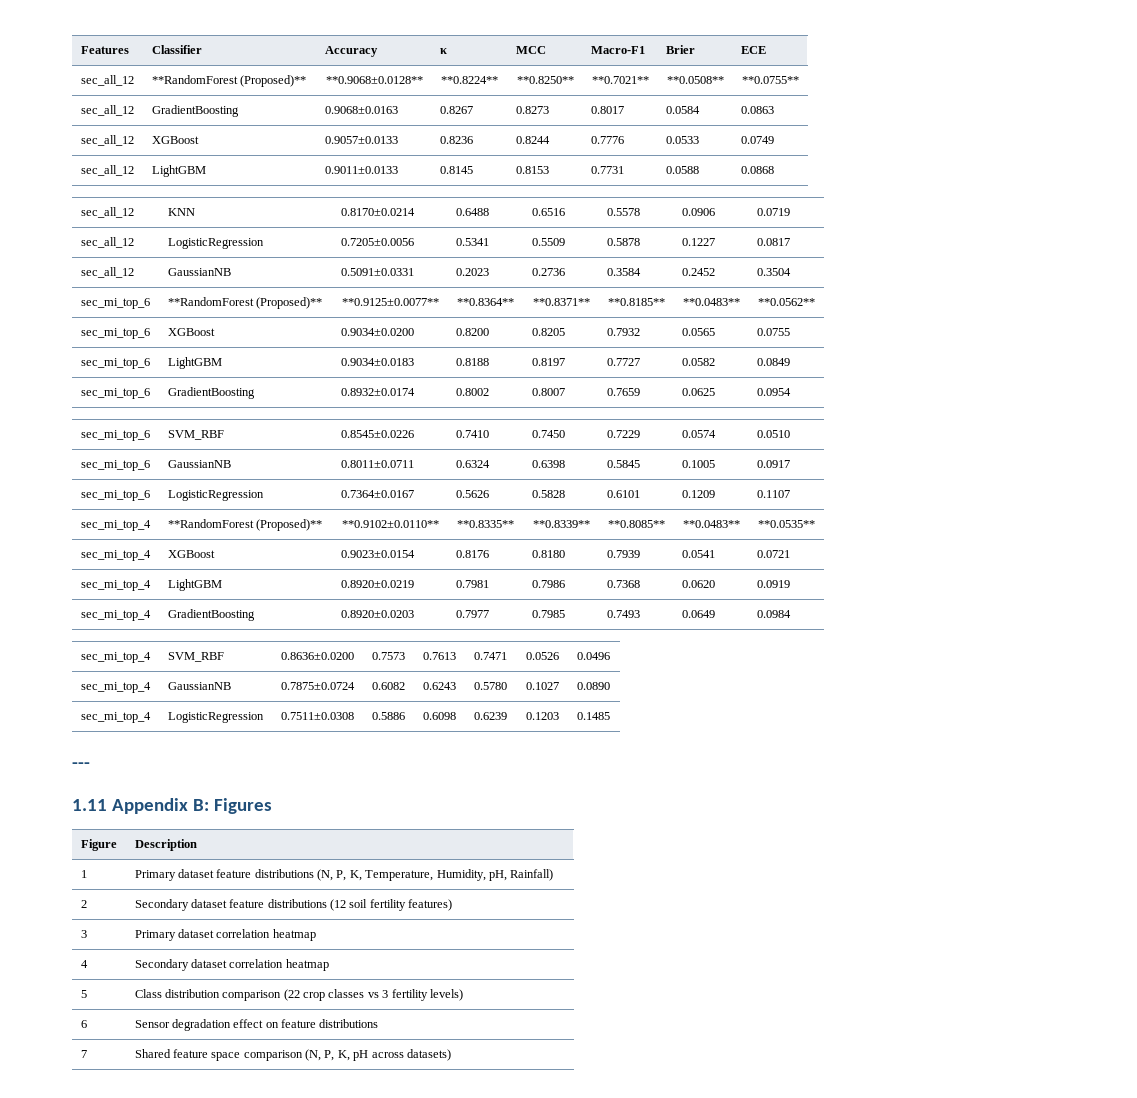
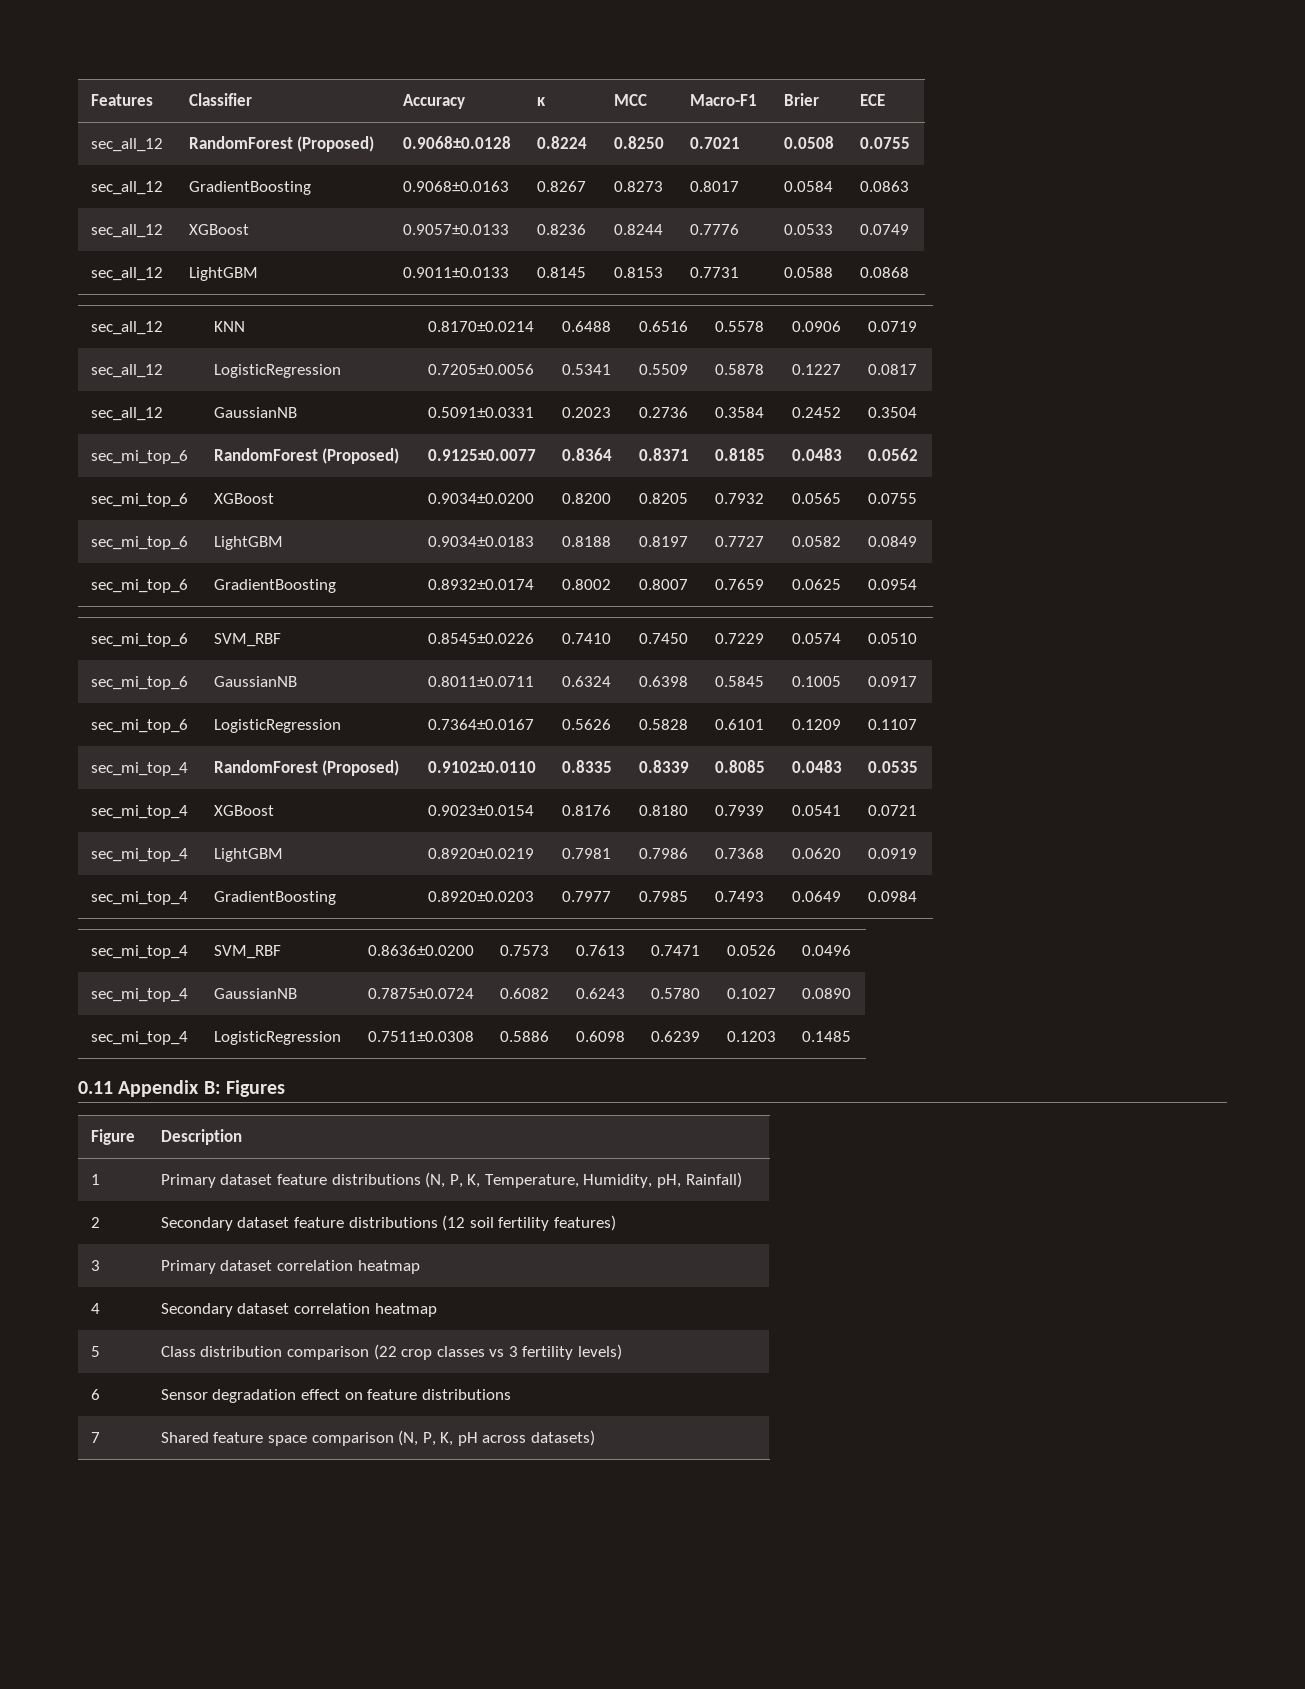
[151,75,306,87] [325,76,423,84] [441,76,498,84] [516,76,574,84] [591,76,649,84] [666,76,724,84] [741,76,799,84] **RandomForest (Proposed)** | **0.9068±0.0128** | **0.8224** | **0.8250** | **0.7021** | **0.0508** | **0.0755** -> [188,136,375,152] [402,136,511,149] [536,136,587,149] [613,136,664,149] [689,137,740,149] [783,136,834,149] [859,137,910,149] RandomForest (Proposed) | 0.9068±0.0128 | 0.8224 | 0.8250 | 0.7021 | 0.0508 | 0.0755
[167,297,322,309] [341,298,439,306] [457,298,514,306] [532,298,590,306] [607,298,665,306] [682,298,740,306] [757,298,815,306] **RandomForest (Proposed)** | **0.9125±0.0077** | **0.8364** | **0.8371** | **0.8185** | **0.0483** | **0.0562** -> [213,448,400,464] [427,449,536,461] [561,448,612,461] [638,448,689,461] [714,448,765,461] [791,448,842,461] [867,448,918,461] RandomForest (Proposed) | 0.9125±0.0077 | 0.8364 | 0.8371 | 0.8185 | 0.0483 | 0.0562
[167,519,322,531] [341,520,439,528] [457,520,514,528] [532,520,590,528] [607,520,665,528] [682,520,740,528] [757,520,815,528] **RandomForest (Proposed)** | **0.9102±0.0110** | **0.8335** | **0.8339** | **0.8085** | **0.0483** | **0.0535** -> [213,760,400,776] [427,761,536,773] [561,760,612,773] [638,760,689,773] [714,760,765,773] [791,760,842,773] [867,761,918,773] RandomForest (Proposed) | 0.9102±0.0110 | 0.8335 | 0.8339 | 0.8085 | 0.0483 | 0.0535
[72,762,90,768] [72,799,107,811] --- // 1.11 -> [78,1081,113,1094] 0.11

